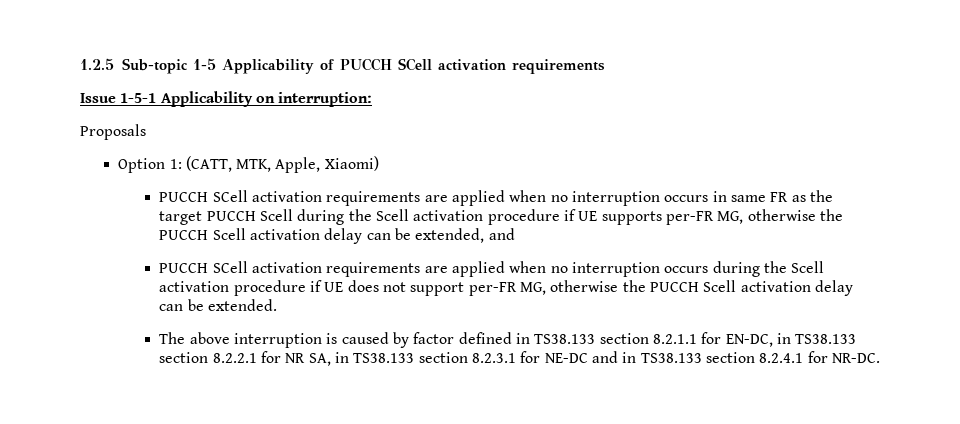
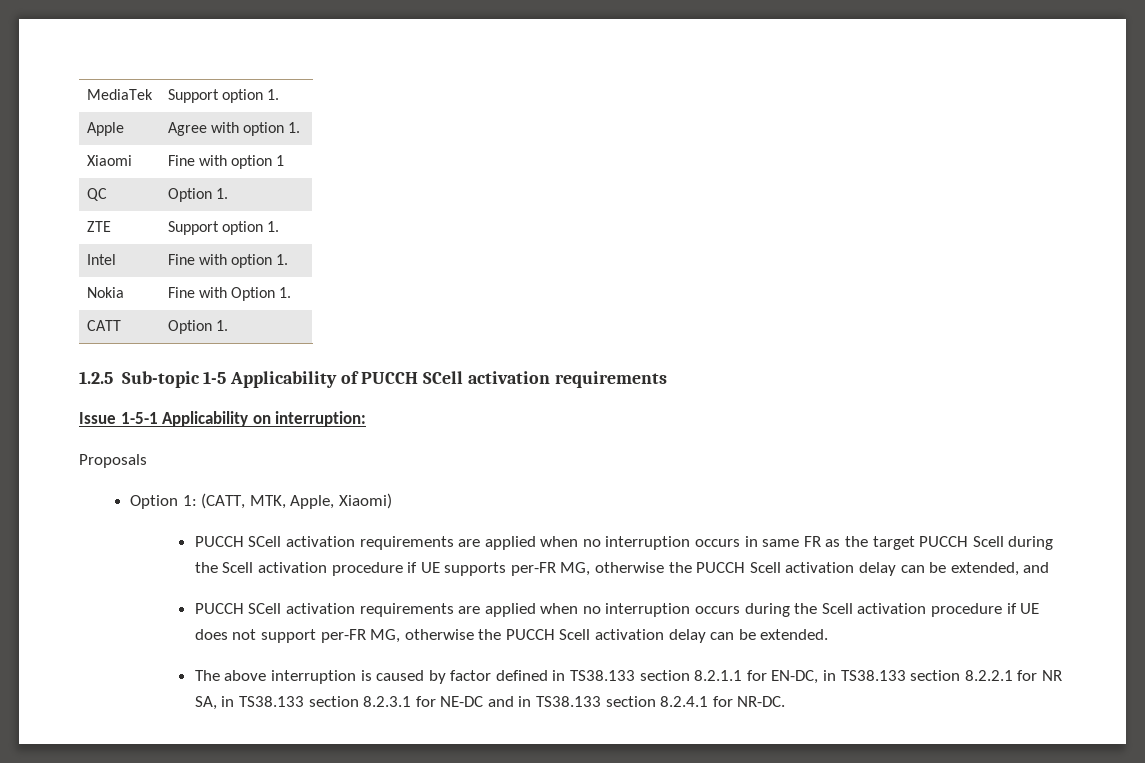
(80, 64) none -> [86,89,153,100] [167,89,279,103] [86,122,124,136] [167,122,301,136] [86,155,132,166] [167,155,285,169] [86,188,107,201] [167,188,228,202] [86,221,111,232] [167,221,279,235] [86,254,116,265] [167,254,289,268] [86,287,124,298] [167,287,292,301] [86,320,121,331] [167,320,228,334] MediaTek | Support option 1. // Apple | Agree with option 1. // Xiaomi | Fine with option 1 // QC | Option 1. // ZTE | Support option 1. // Intel | Fine with option 1. // Nokia | Fine with Option 1. // CATT | Option 1. //

